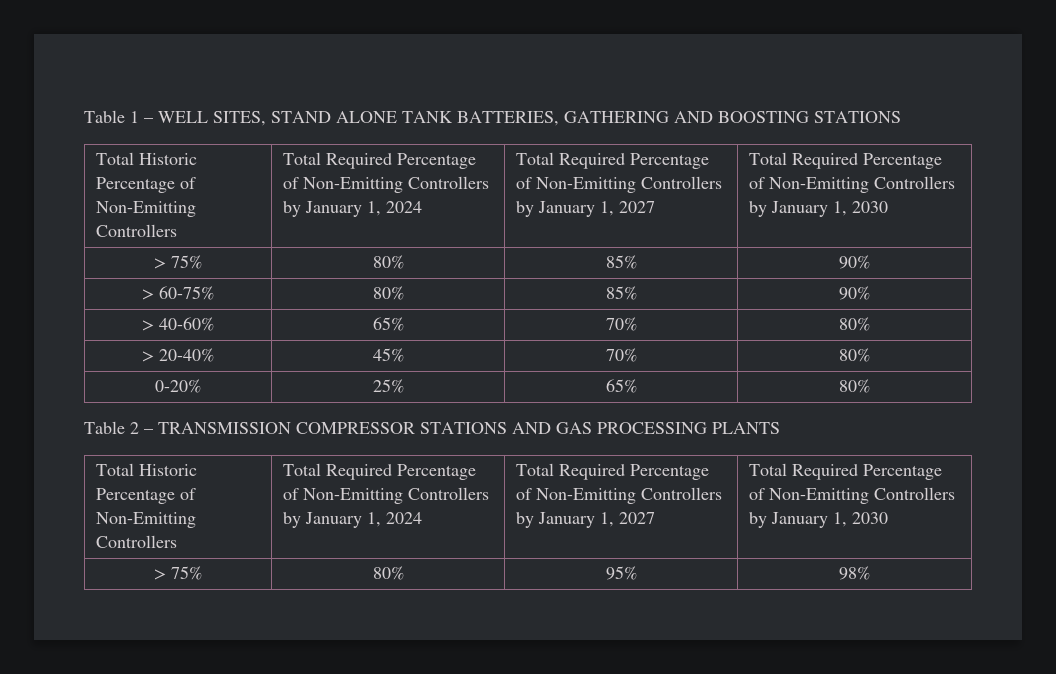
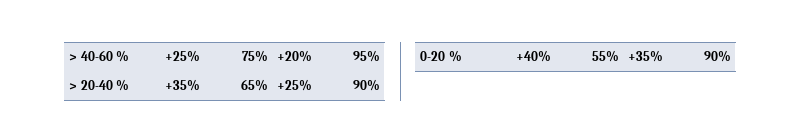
[84,110,901,126] [95,152,197,165] [95,177,196,193] [95,201,196,217] [95,224,177,237] [282,152,476,169] [282,176,489,193] [282,201,422,217] [515,152,709,169] [515,176,722,193] [515,201,655,217] [748,152,942,169] [748,176,955,193] [748,201,888,217] [154,255,202,269] [372,255,404,269] [605,255,637,269] [839,255,870,269] [142,286,214,300] [372,286,404,300] [605,286,637,300] [839,286,870,300] [142,317,214,331] [372,317,404,331] [605,317,637,331] [839,317,870,331] [142,348,214,362] [372,348,404,362] [605,348,637,362] [839,348,870,362] [155,379,201,393] [372,379,404,393] [605,379,637,393] [839,379,870,393] [84,421,780,434] [95,463,197,476] [95,488,196,504] [95,512,196,528] [95,535,177,548] [282,463,476,480] [282,487,489,504] [282,512,422,528] [515,463,709,480] [515,487,722,504] [515,512,655,528] [748,463,942,480] [748,487,955,504] [748,512,888,528] [154,566,202,580] [372,566,404,580] [605,566,637,580] [839,566,870,580] Table 1 – WELL SITES, STAND ALONE TANK BATTERIES, GATHERING AND BOOSTING STATIONS // Total Historic Percentage of Non-Emitting Controllers | Total Required Percentage of Non-Emitting Controllers by January 1, 2024 | Total Required Percentage of Non-Emitting Controllers by January 1, 2027 | Total Required Percentage of Non-Emitting Controllers by January 1, 2030 // > 75% | 80% | 85% | 90% // > 60-75% | 80% | 85% | 90% // > 40-60% | 65% | 70% | 80% // > 20-40% | 45% | 70% | 80% // 0-20% | 25% | 65% | 80% // Table 2 – TRANSMISSION COMPRESSOR STATIONS AND GAS PROCESSING PLANTS // Total Historic Percentage of Non-Emitting Controllers | Total Required Percentage of Non-Emitting Controllers by January 1, 2024 | Total Required Percentage of Non-Emitting Controllers by January 1, 2027 | Total Required Percentage of Non-Emitting Controllers by January 1, 2030 // > 75% | 80% | 95% | 98% -> [69,50,130,62] [165,50,201,62] [241,50,268,62] [277,50,313,62] [352,50,380,62] [69,79,130,91] [165,79,201,91] [240,79,268,91] [277,79,313,91] [352,79,380,91] [420,50,462,62] [516,50,552,62] [591,50,619,62] [628,50,664,62] [703,50,731,62] > 40-60 % | +25% | 75% | +20% | 95% // > 20-40 % | +35% | 65% | +25% | 90% // 0-20 % | +40% | 55% | +35% | 90%

